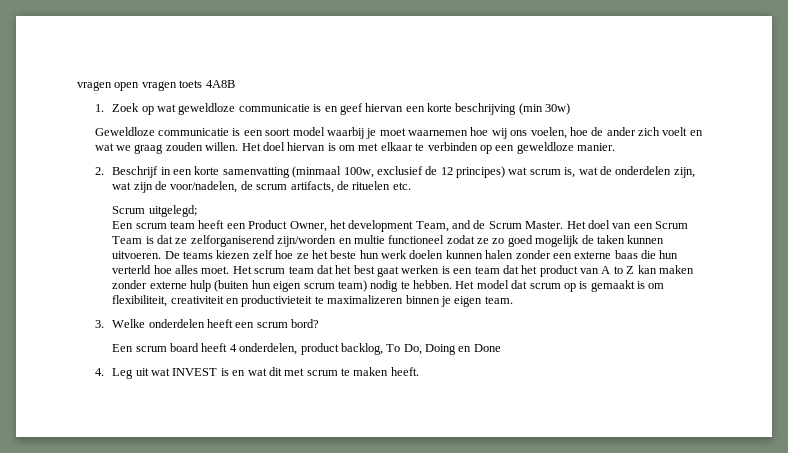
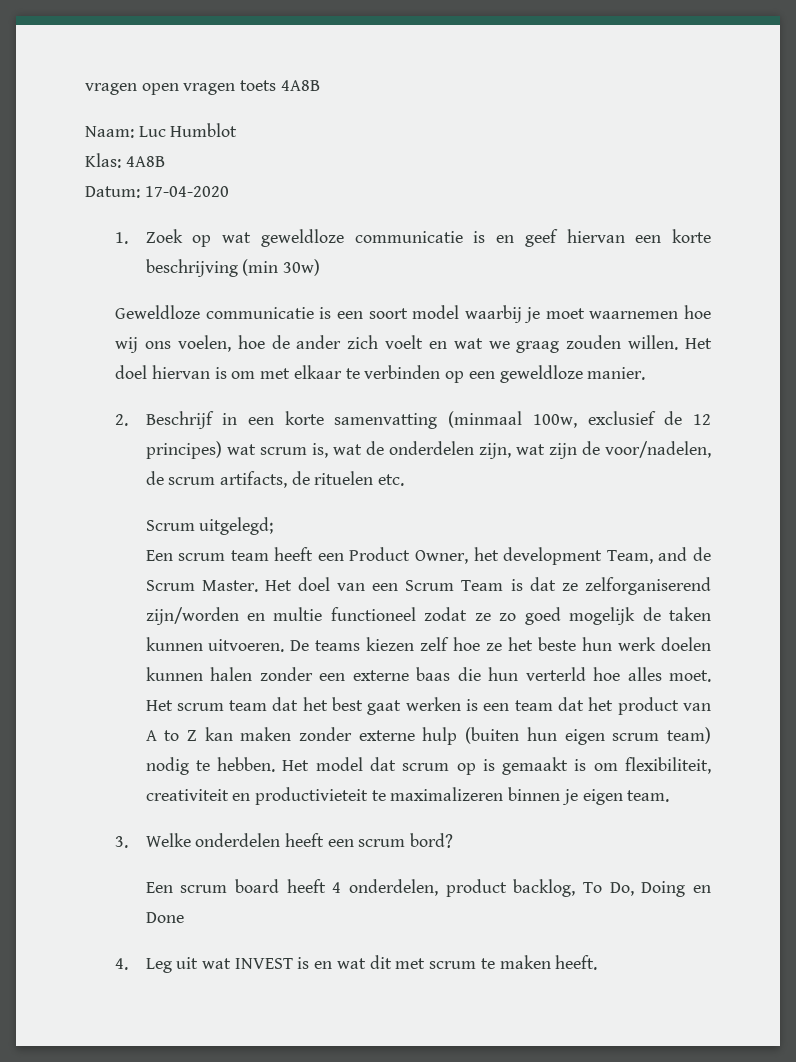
(235, 84) none -> [85,123,238,138] [85,153,165,168] [85,186,229,198] // Naam: Luc Humblot // Klas: 4A8B // Datum: 17-04-2020

